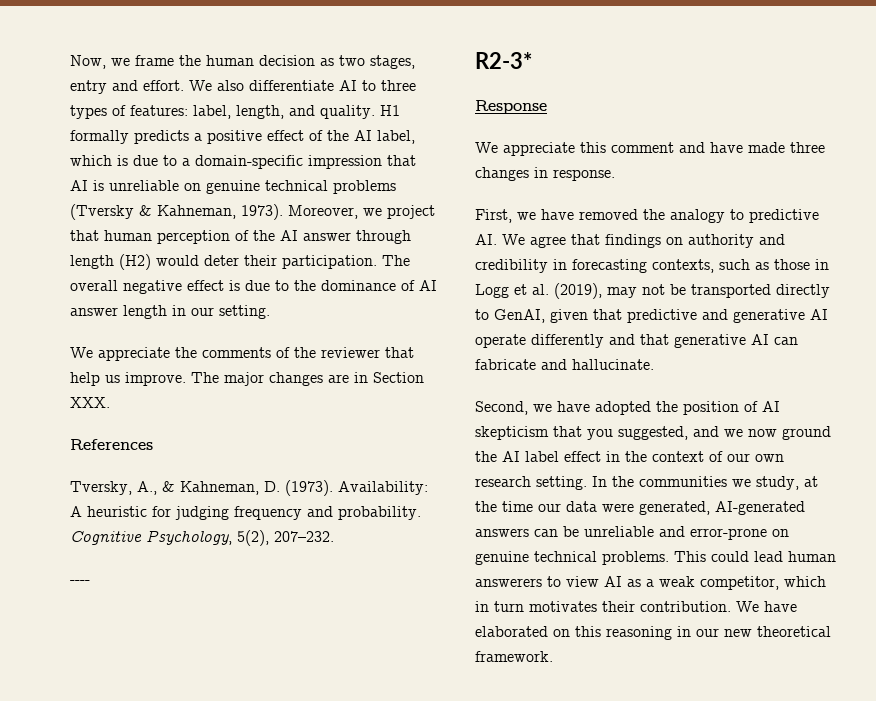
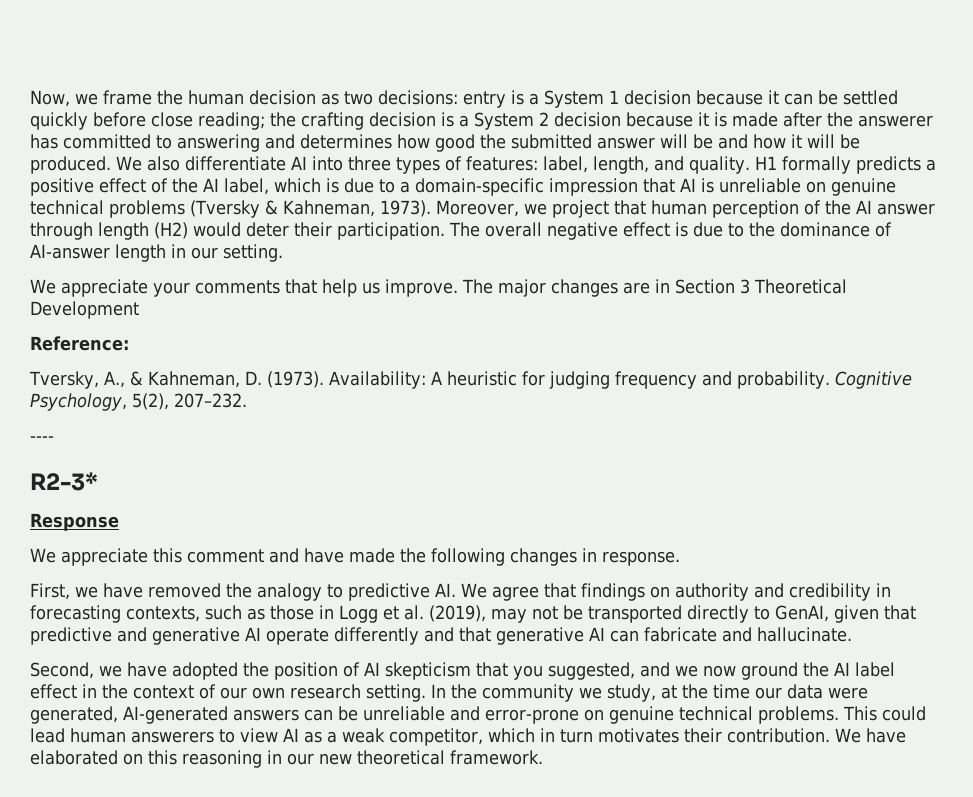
[370,55,415,69] [70,80,184,94] stages, entry and effort. -> [378,90,898,108] [30,112,933,130] [30,134,860,152] [30,156,111,174] decisions: entry is a System 1 decision because it can be settled quickly before close reading; the crafting decision is a System 2 decision because it is made after the answerer has committed to answering and determines how good the submitted answer will be and how it will be produced.
[362,80,376,91] to -> [311,156,343,171] into
[419,280,437,291] [70,307,118,316] AI answer -> [30,244,110,259] AI-answer
[175,347,380,358] the comments of the reviewer -> [152,280,280,297] your comments
[70,397,110,408] [70,439,153,450] XXX. // References -> [739,279,847,294] [30,301,139,319] [30,336,129,351] 3 Theoretical Development // Reference:
[790,142,825,153] three -> [399,548,505,566] the following
[639,476,727,487] communities -> [482,684,574,702] community

